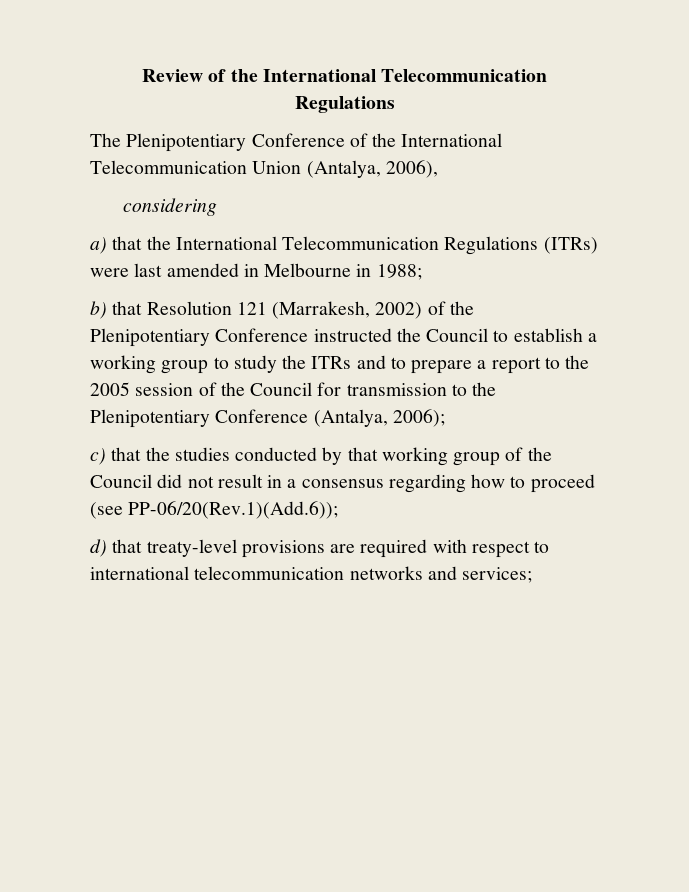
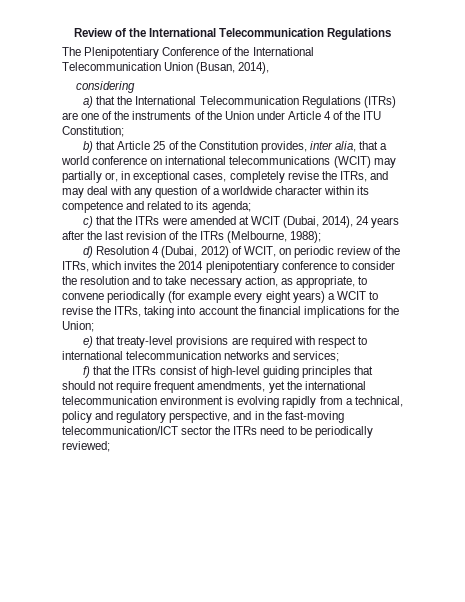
[306,160,438,178] (Antalya, 2006), -> [196,62,270,74] (Busan, 2014),
[90,263,422,280] [90,301,474,319] [90,328,597,347] [90,355,590,374] [90,382,497,396] [90,409,445,428] [90,447,552,466] [90,474,595,493] [90,501,339,519] [90,539,107,557] were last amended in Melbourne in 1988; // b) that Resolution 121 (Marrakesh, 2002) of the Plenipotentiary Conference instructed the Council to establish a working group to study the ITRs and to prepare a report to the 2005 session of the Council for transmission to the Plenipotentiary Conference (Antalya, 2006); // c) that the studies conducted by that working group of the Council did not result in a consensus regarding how to proceed (see PP-06/20(Rev.1)(Add.6)); // d) -> [62,111,382,120] [62,126,124,137] [83,141,388,153] [61,156,396,168] [62,171,388,183] [62,186,370,198] [62,201,251,213] [83,216,400,228] [62,231,321,243] [83,246,401,258] [62,261,395,273] [62,276,367,288] [62,291,378,303] [62,306,400,318] [62,321,94,332] [83,336,94,348] are one of the instruments of the Union under Article 4 of the ITU Constitution; // b) that Article 25 of the Constitution provides, inter alia, that a world conference on international telecommunications (WCIT) may partially or, in exceptional cases, completely revise the ITRs, and may deal with any question of a worldwide character within its competence and related to its agenda; // c) that the ITRs were amended at WCIT (Dubai, 2014), 24 years after the last revision of the ITRs (Melbourne, 1988); // d) Resolution 4 (Dubai, 2012) of WCIT, on periodic review of the ITRs, which invites the 2014 plenipotentiary conference to consider the resolution and to take necessary action, as appropriate, to convene periodically (for example every eight years) a WCIT to revise the ITRs, taking into account the financial implications for the Union; // e)
(533, 575) none -> [83,366,374,378] [62,381,366,393] [62,396,403,408] [62,411,344,423] [62,426,373,438] [62,441,110,452] // f) that the ITRs consist of high-level guiding principles that should not require frequent amendments, yet the international telecommunication environment is evolving rapidly from a technical, policy and regulatory perspective, and in the fast-moving telecommunication/ICT sector the ITRs need to be periodically reviewed;

